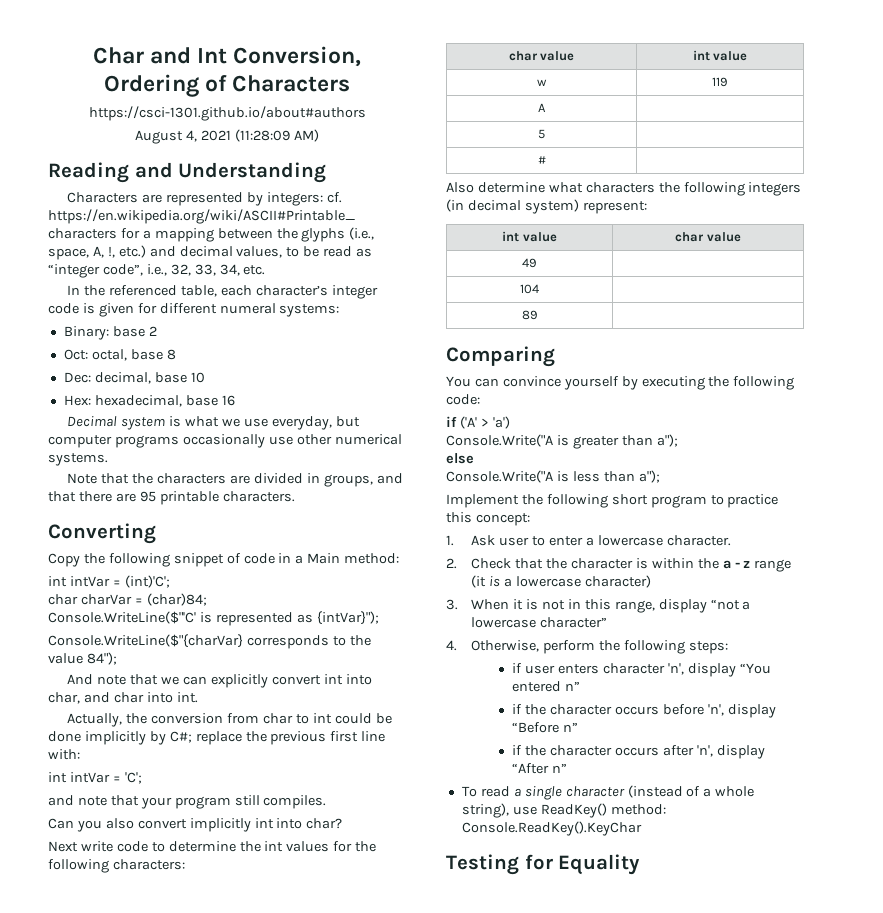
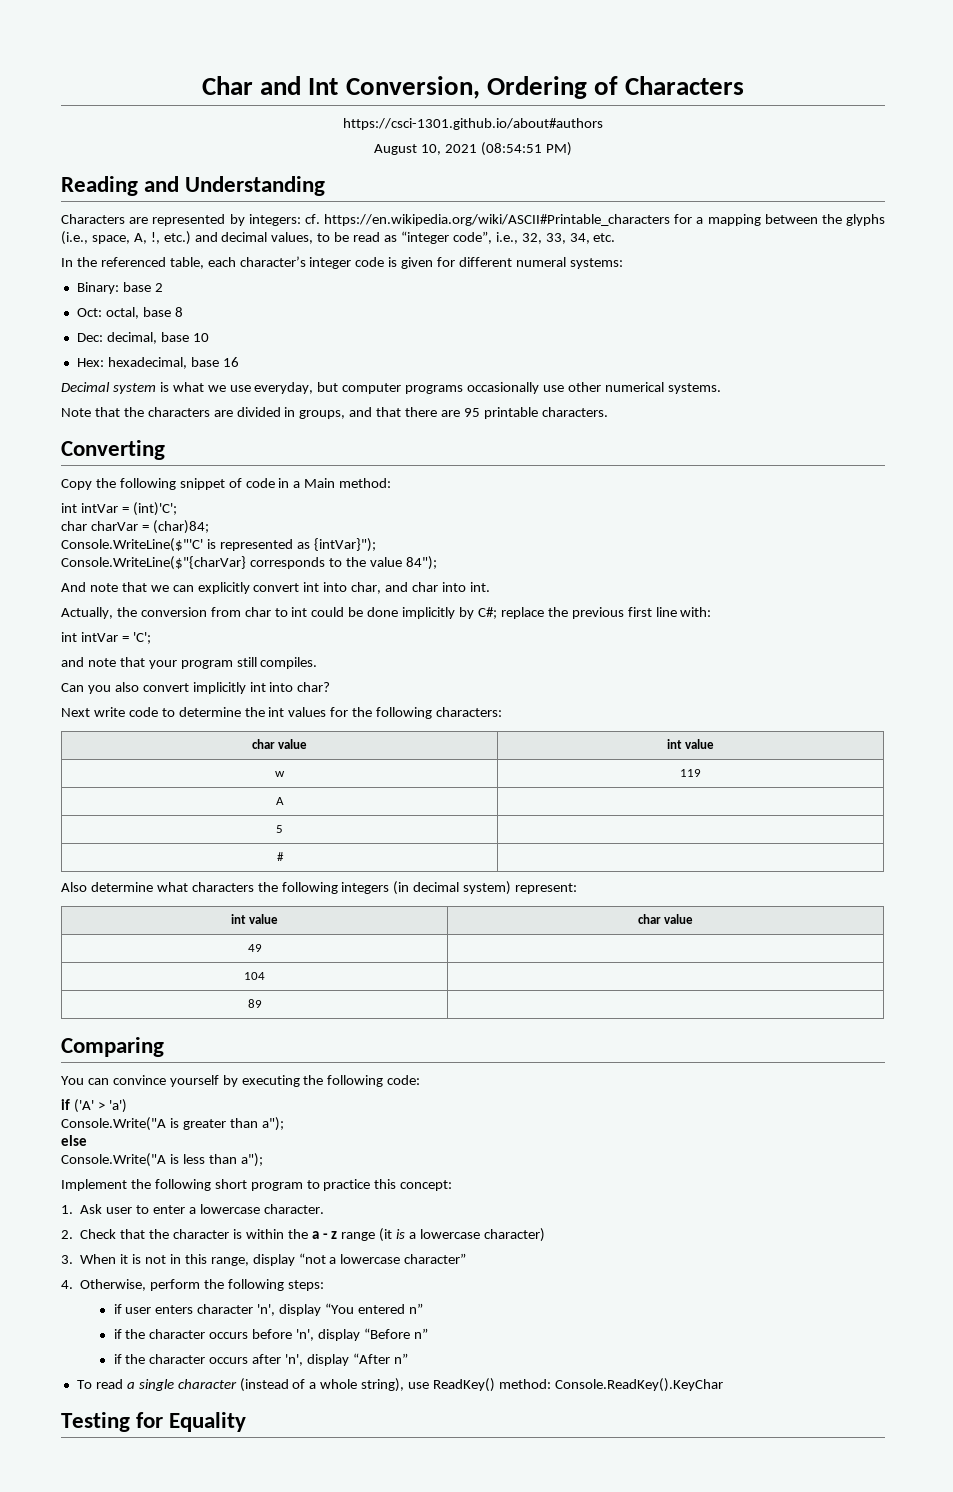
[186,129,319,142] 4, 2021 (11:28:09 AM) -> [421,142,572,156] 10, 2021 (08:54:51 PM)

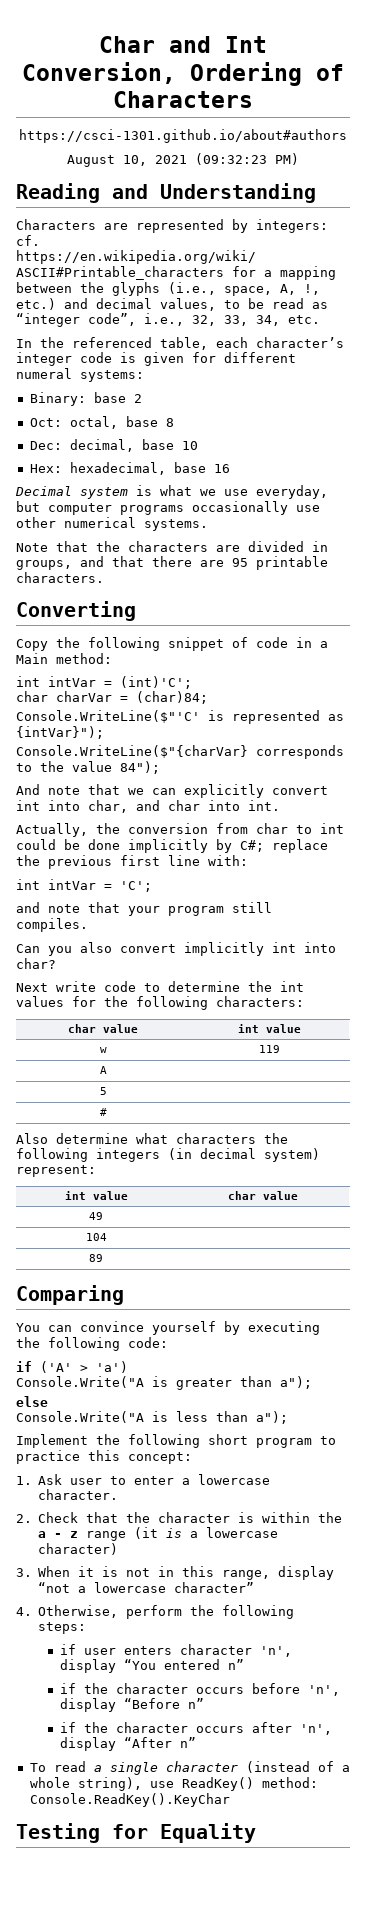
[480,142,542,156] (08:54:51 -> [195,153,267,165] (09:32:23

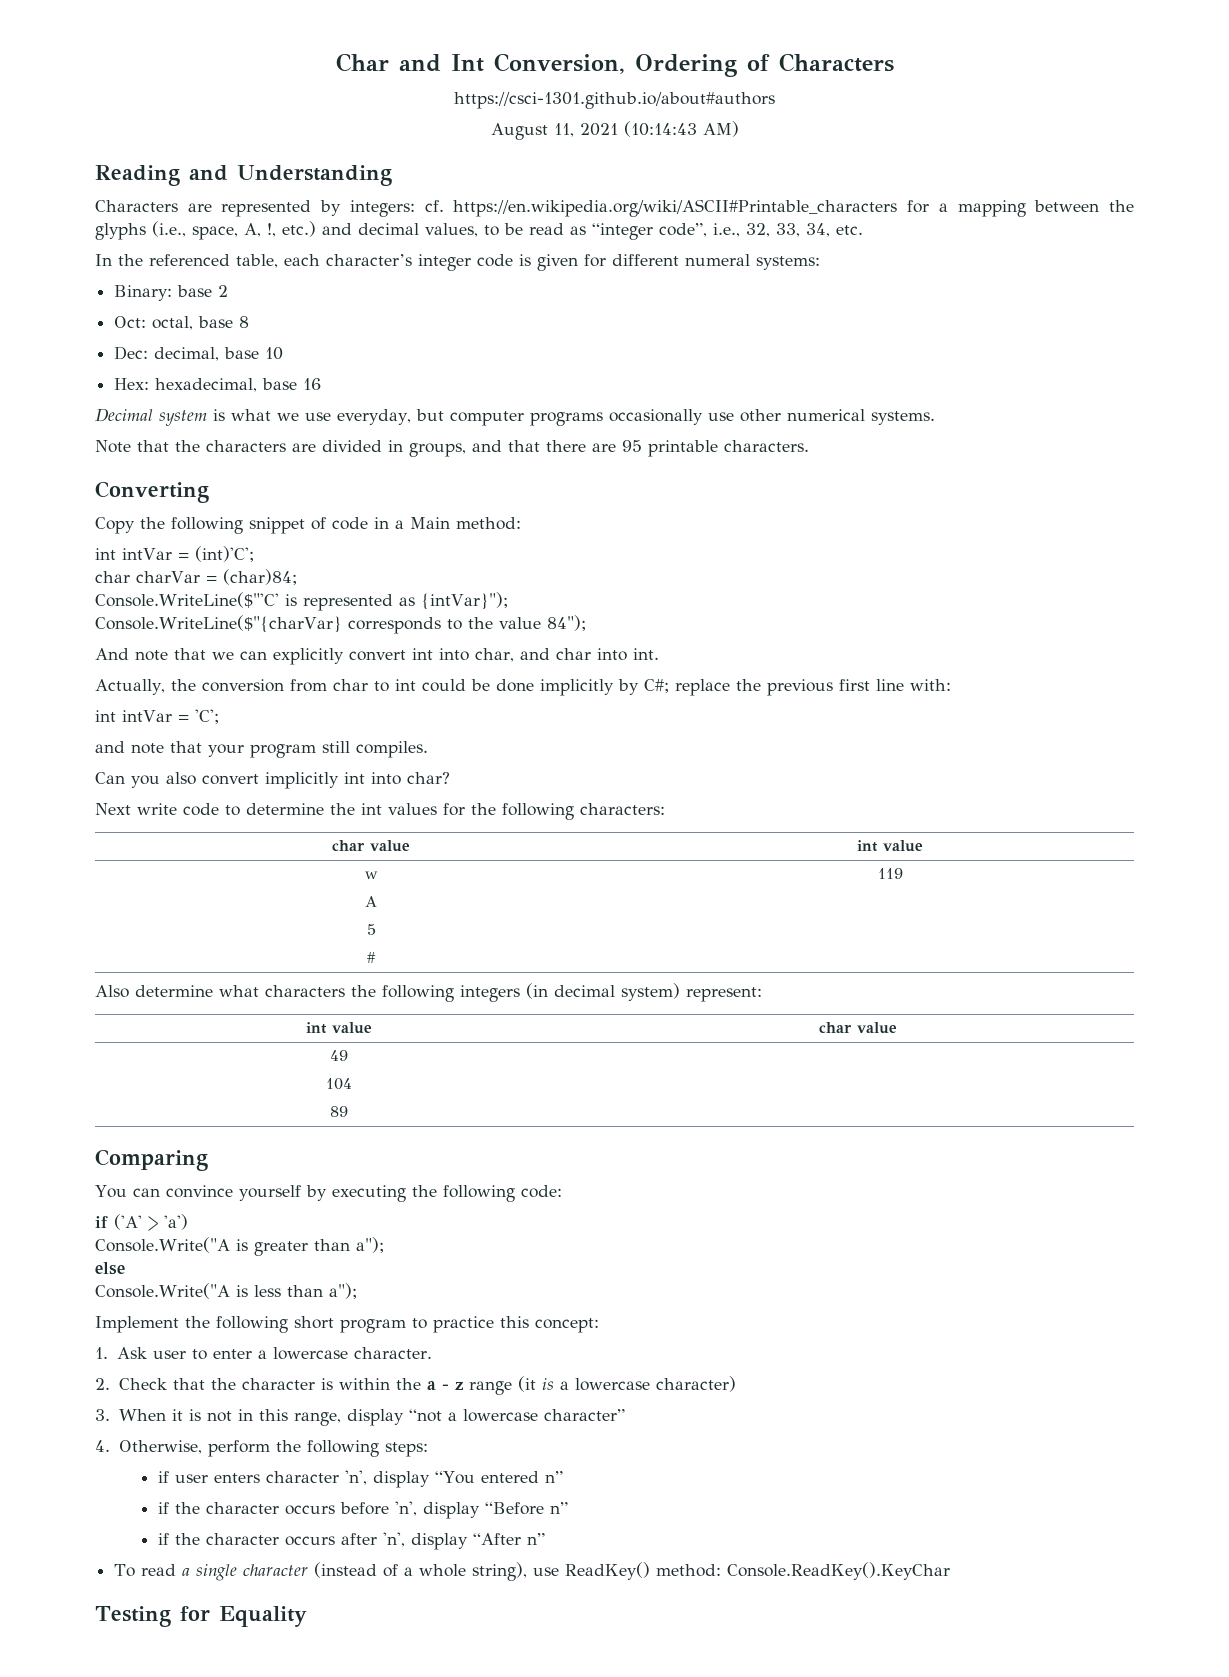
[123,153,299,166] 10, 2021 (09:32:23 PM) -> [553,121,739,137] 11, 2021 (10:14:43 AM)

